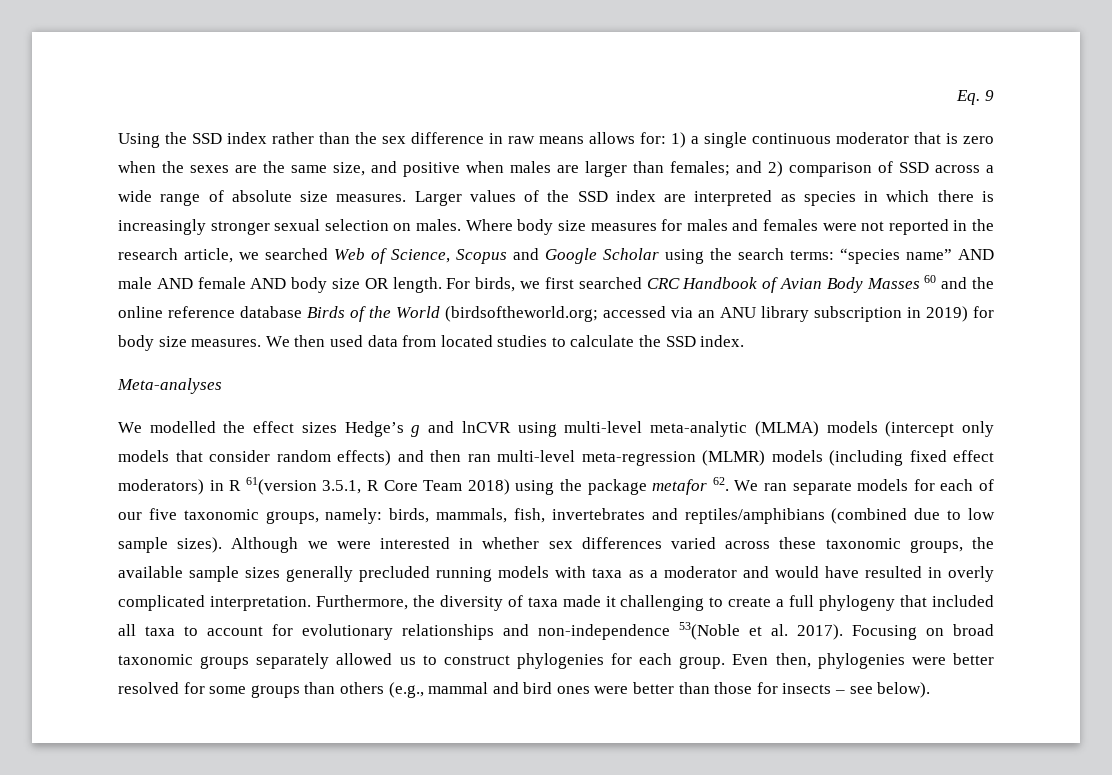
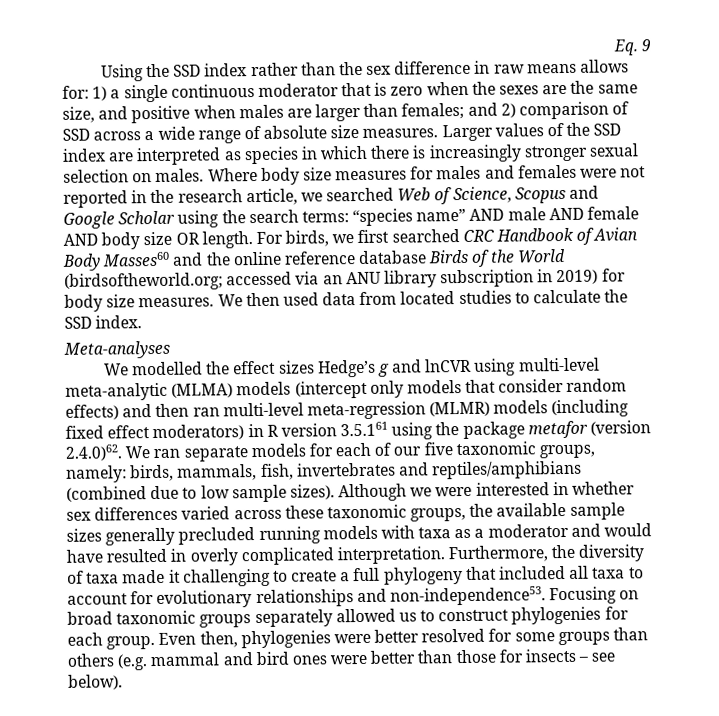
[866,275,937,289] Masses 60 -> [102,251,171,267] Masses60
[245,477,510,495] 61(version 3.5.1, R Core Team 2018) -> [280,421,389,437] version 3.5.161
[712,477,729,491] 62. -> [590,420,652,436] [65,444,122,461] (version 2.4.0)62.
[538,622,843,640] non-independence 53(Noble et al. 2017). -> [389,586,546,606] non-independence53.
[388,682,424,698] (e.g., -> [117,654,149,671] (e.g.

